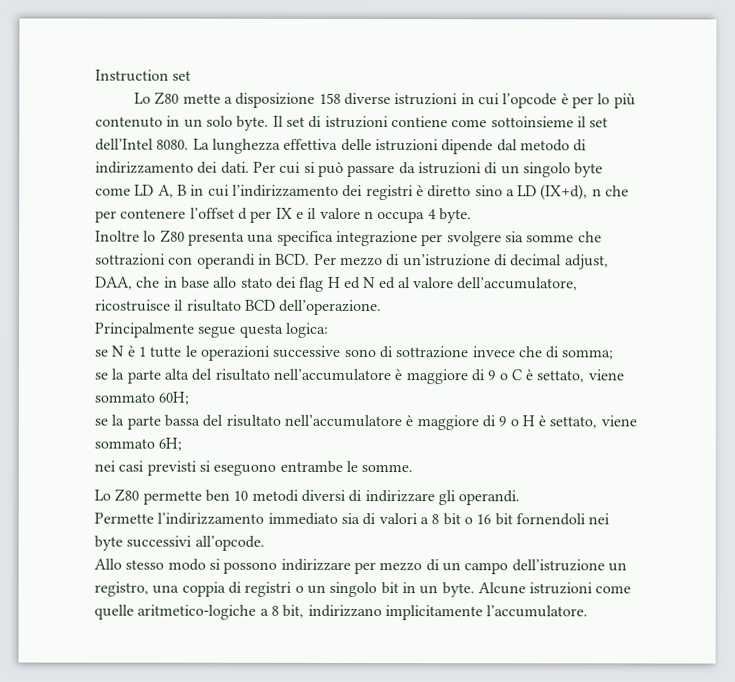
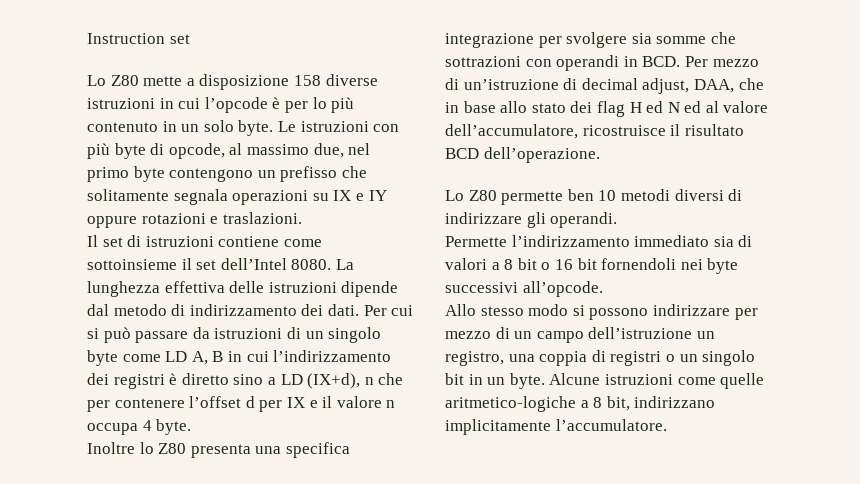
(270, 123) none -> [277,121,400,132] [87,143,371,159] [87,166,367,182] [87,189,387,205] [87,212,302,228] Le istruzioni con più byte di opcode, al massimo due, nel primo byte contengono un prefisso che solitamente segnala operazioni su IX e IY oppure rotazioni e traslazioni. //
[95,322,329,338] [94,345,614,361] [94,368,624,385] [94,391,190,405] [94,414,637,431] [94,437,183,451] [94,460,414,476] // Principalmente segue questa logica: // se N è 1 tutte le operazioni successive sono di sottrazione invece che di somma; // se la parte alta del risultato nell’accumulatore è maggiore di 9 o C è settato, viene sommato 60H; // se la parte bassa del risultato nell’accumulatore è maggiore di 9 o H è settato, viene sommato 6H; // nei casi previsti si eseguono entrambe le somme. -> (600, 155) none

